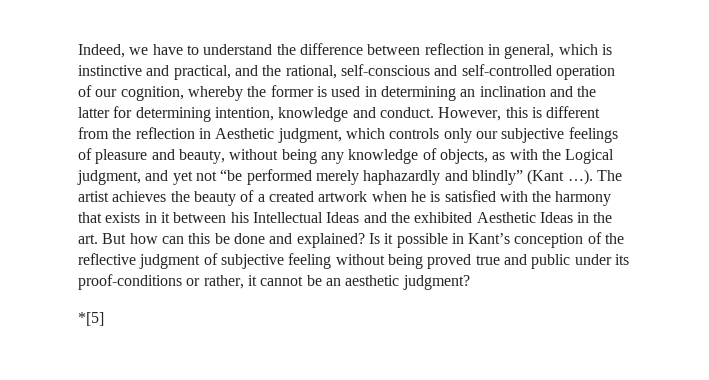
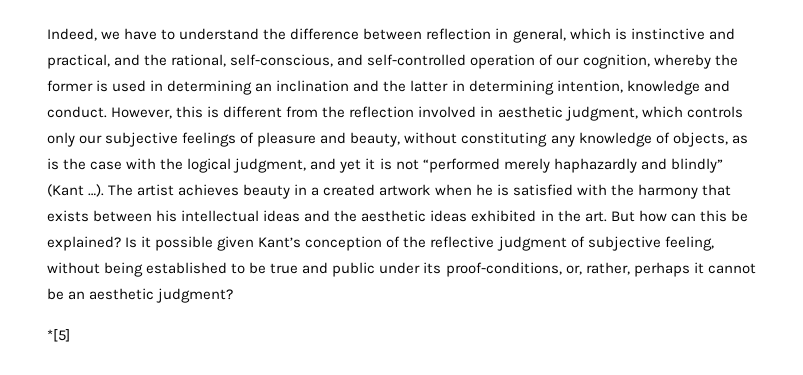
[340,64,430,76] self-conscious -> [230,54,334,67] self-conscious,
[113,106,133,118] for -> [451,80,465,91] in
[198,128,275,139] in Aesthetic -> [418,106,563,118] involved in aesthetic
[281,149,317,164] being -> [461,132,548,147] constituting
[509,149,615,164] with the Logical -> [47,158,232,173] is the case with the logical
[195,169,312,185] not “be performed -> [365,158,500,173] it is not “performed
[170,190,255,206] the beauty of -> [243,184,308,199] beauty in
[144,212,573,223] in it between his Intellectual Ideas and the exhibited Aesthetic Ideas -> [93,210,537,222] between his intellectual ideas and the aesthetic ideas exhibited
[233,233,293,244] done and -> (748, 216) none
[451,233,464,244] in -> [217,236,255,251] given
[288,253,472,269] feeling without being proved -> [664,236,714,251] [47,262,267,277] feeling, without being established to be
[78,274,244,290] proof-conditions or rather, -> [445,262,690,277] proof-conditions, or, rather, perhaps

